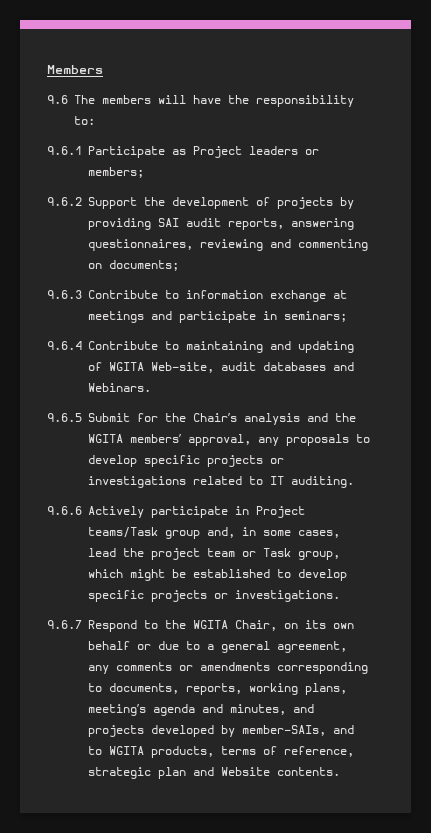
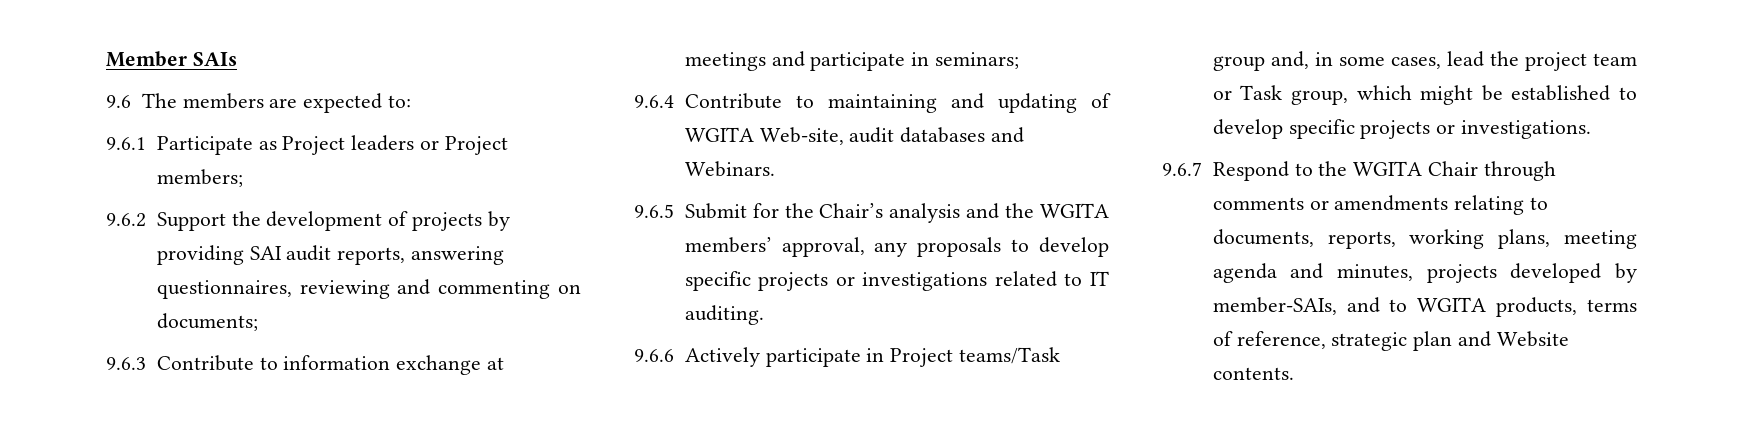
[47,65,103,74] Members -> [106,51,237,67] Member SAIs
[158,95,354,107] will have the responsibility -> [269,93,383,113] are expected
(319, 152) none -> [444,136,508,155] Project
[235,620,354,631] [88,641,347,653] [88,665,109,674] Chair, on its own behalf or due to a general agreement, any -> [1427,161,1556,181] Chair through
[277,662,368,674] corresponding -> [1454,195,1525,215] relating
[88,704,146,716] meeting’s -> [1564,230,1637,249] meeting
[293,704,314,713] and -> (1414, 272) none

